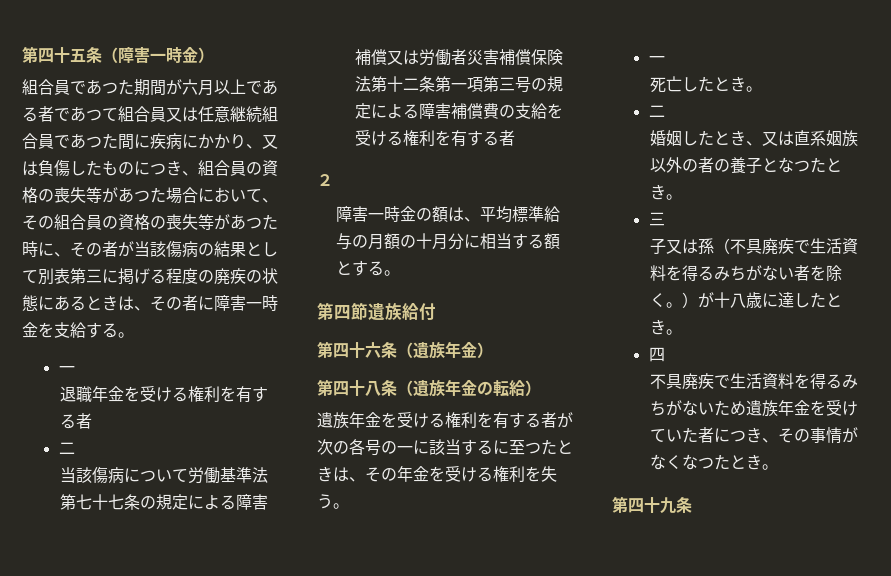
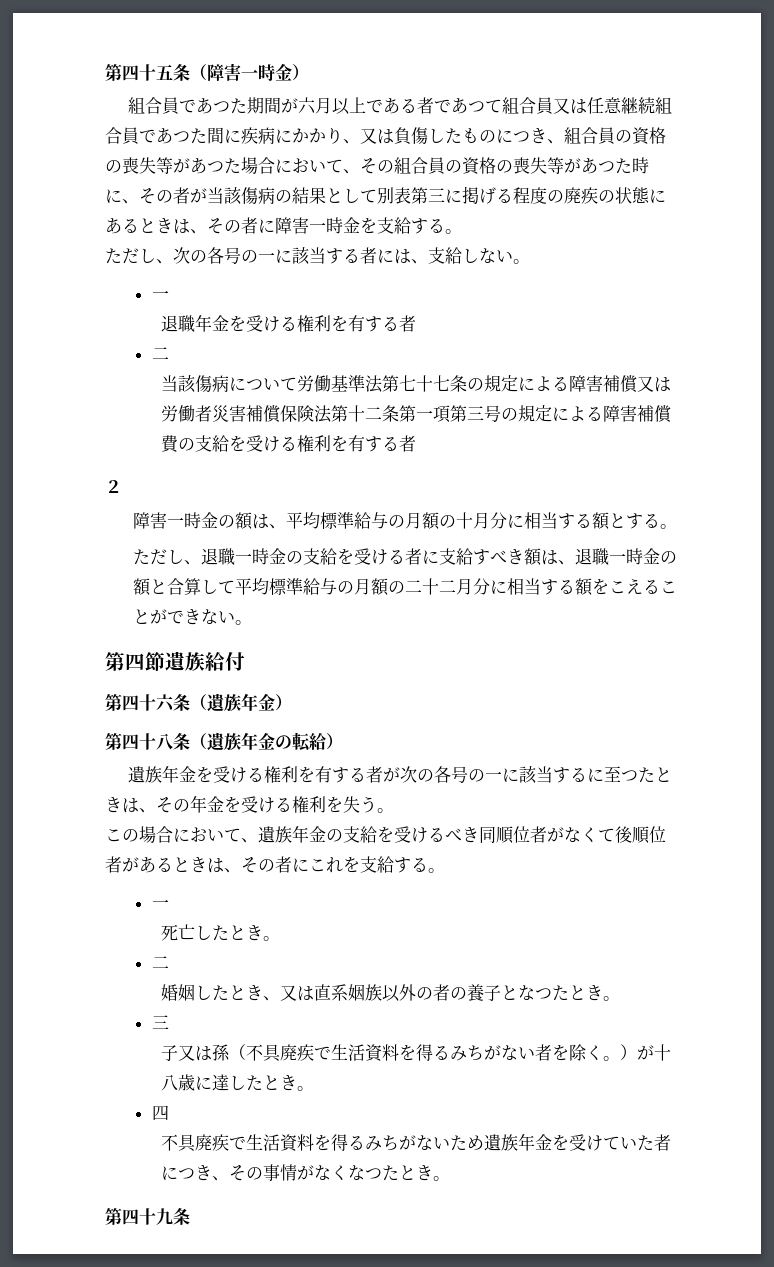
(134, 335) none -> [105,247,530,265] // ただし、次の各号の一に該当する者には、支給しない。
(400, 273) none -> [132,548,677,566] [132,578,677,596] [132,609,252,625] // ただし、退職一時金の支給を受ける者に支給すべき額は、退職一時金の額と合算して平均標準給与の月額の二十二月分に相当する額をこえることができない。
(349, 506) none -> [105,825,666,844] [105,856,445,873] // この場合において、遺族年金の支給を受けるべき同順位者がなくて後順位者があるときは、その者にこれを支給する。

